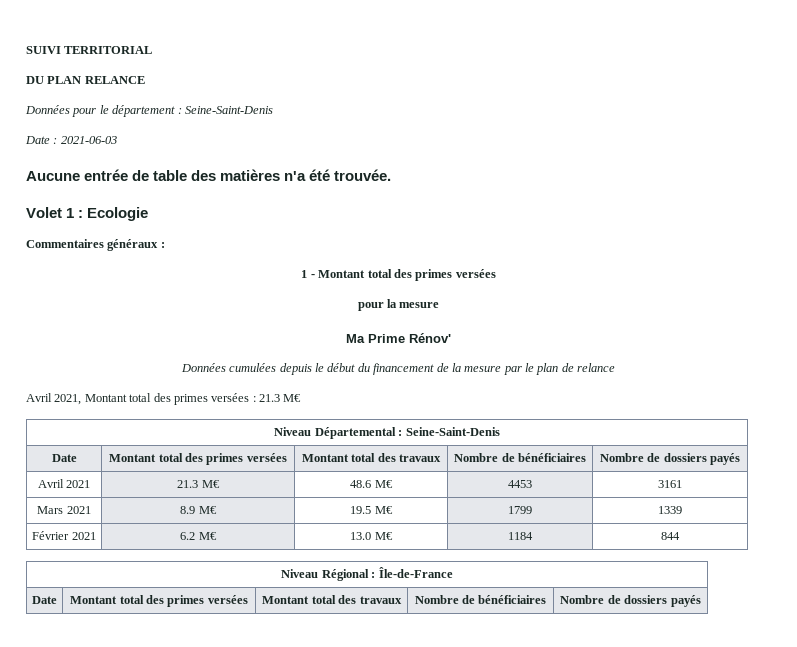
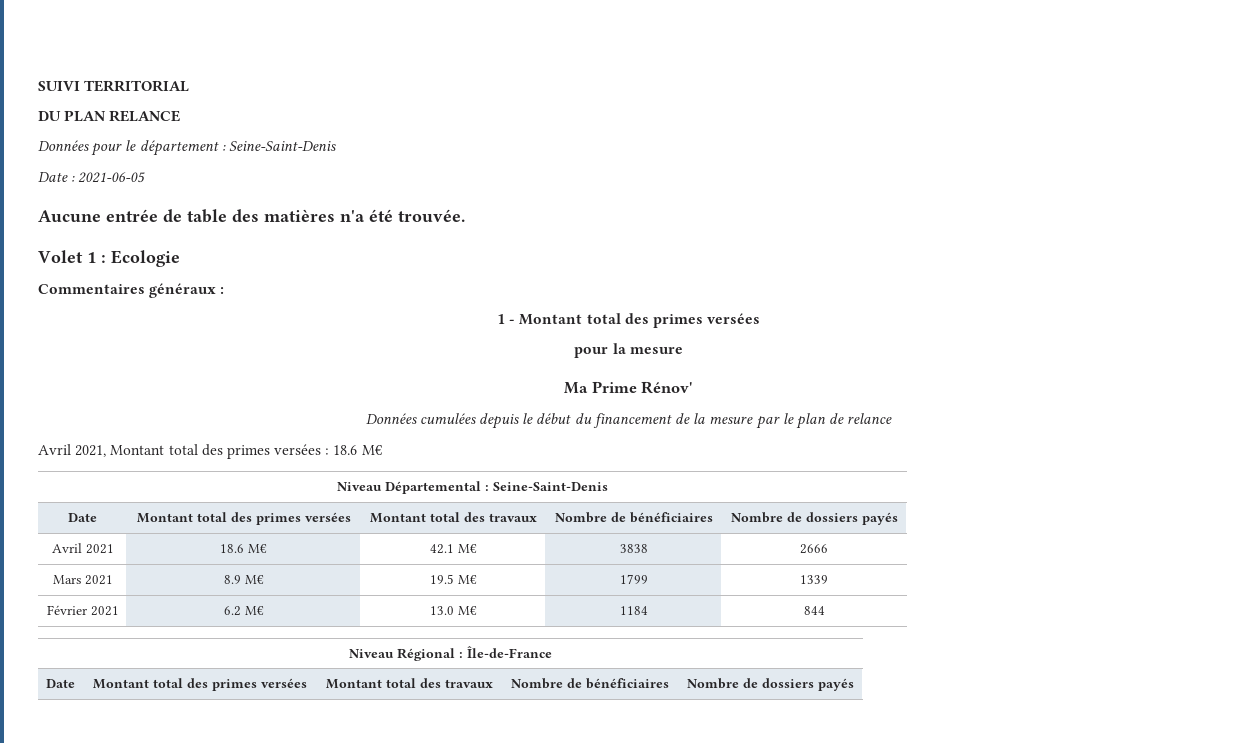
[60,136,117,144] 2021-06-03 -> [78,172,146,183] 2021-06-05
[259,394,280,402] 21.3 -> [333,445,358,455] 18.6
[177,480,220,488] [350,480,393,488] [508,480,532,488] [658,480,682,488] 21.3 M€ | 48.6 M€ | 4453 | 3161 -> [220,544,267,553] [429,544,477,554] [619,544,648,553] [800,544,828,554] 18.6 M€ | 42.1 M€ | 3838 | 2666

